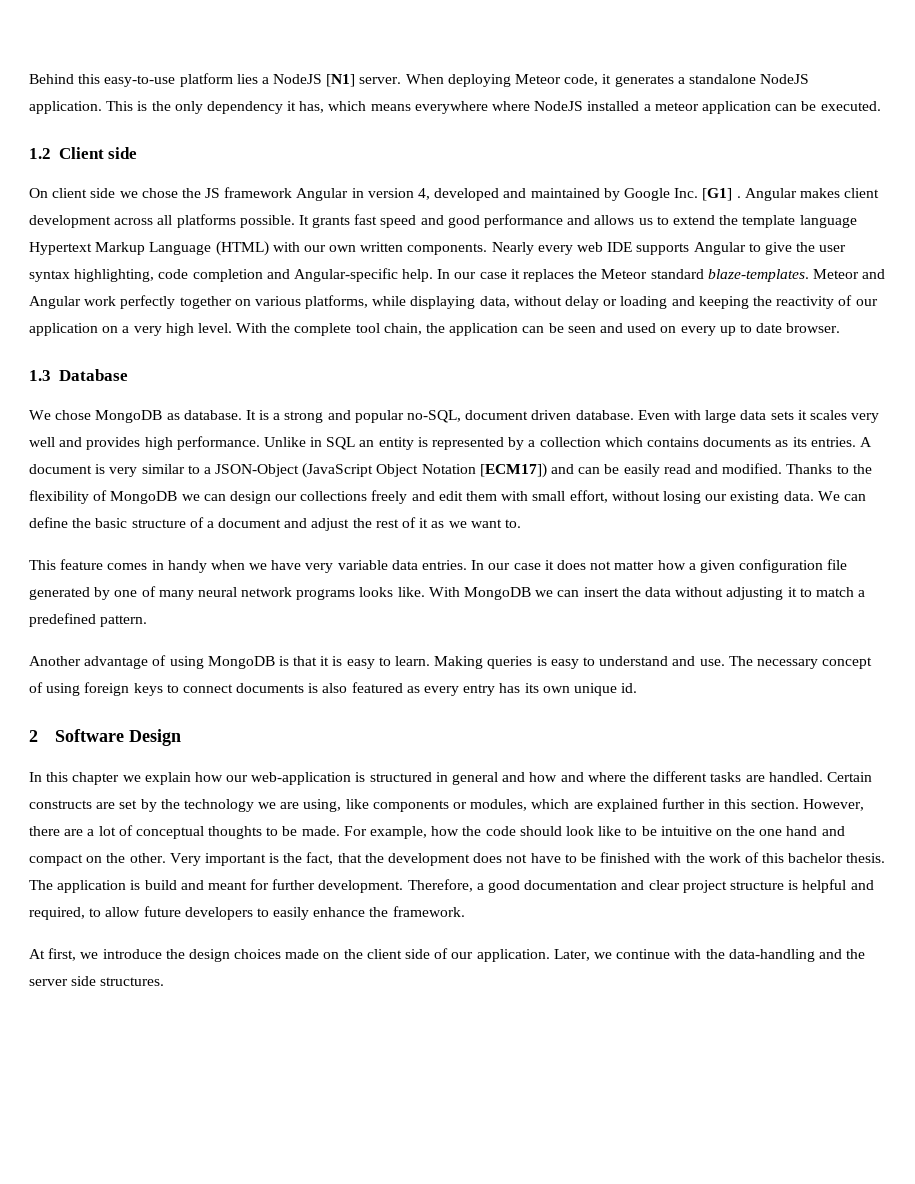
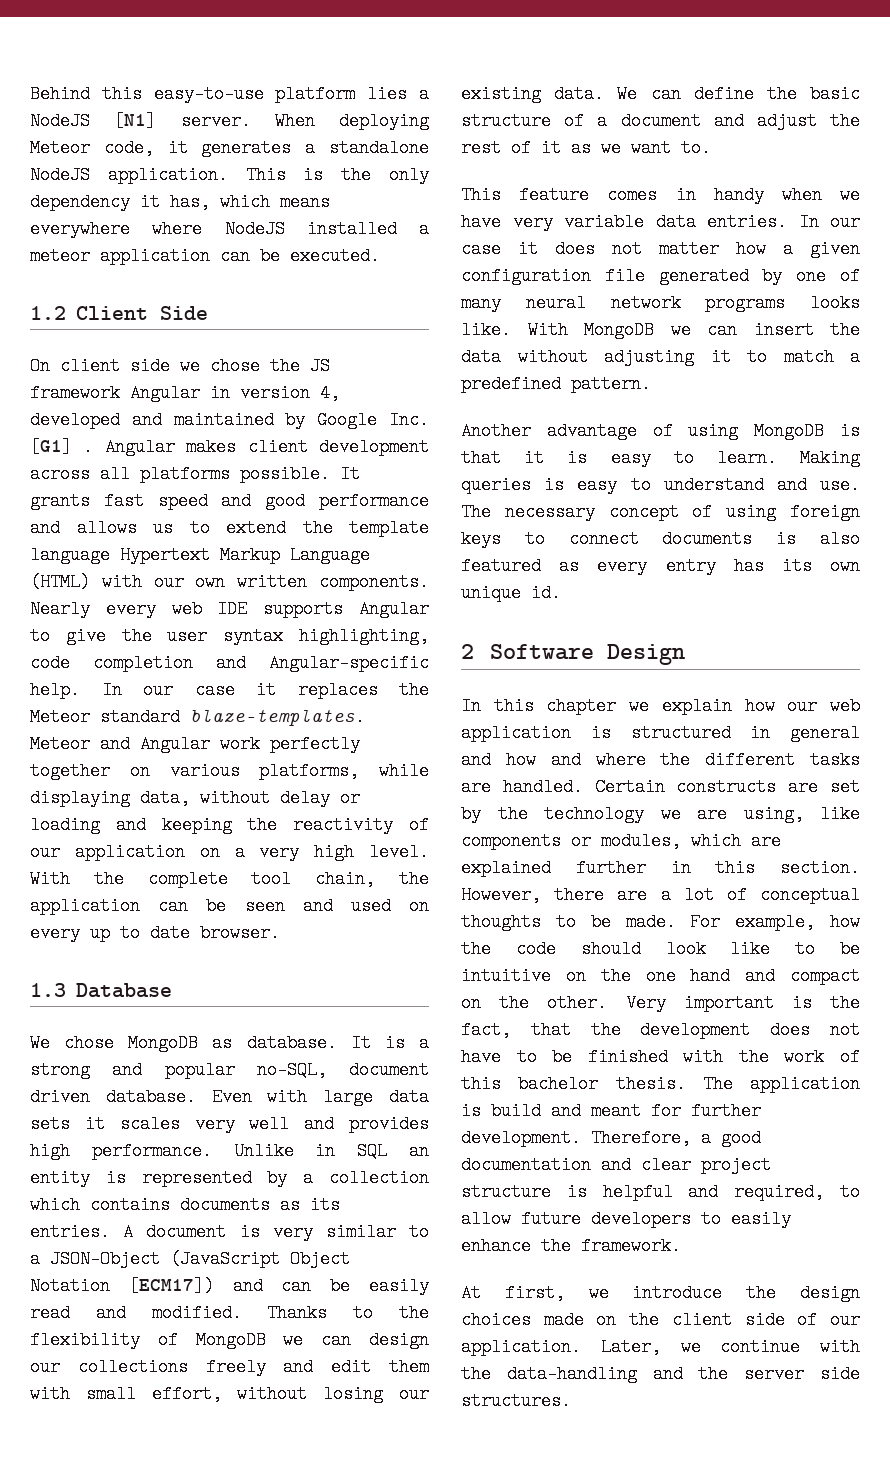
[108,147,138,159] side -> [159,306,208,320] Side
[251,772,352,785] web-application -> [830,697,860,715] [461,724,571,742] web application

